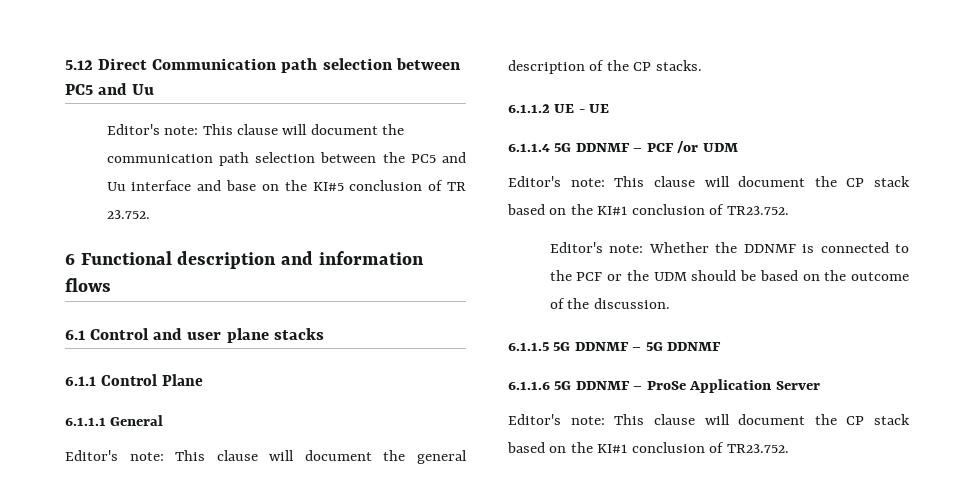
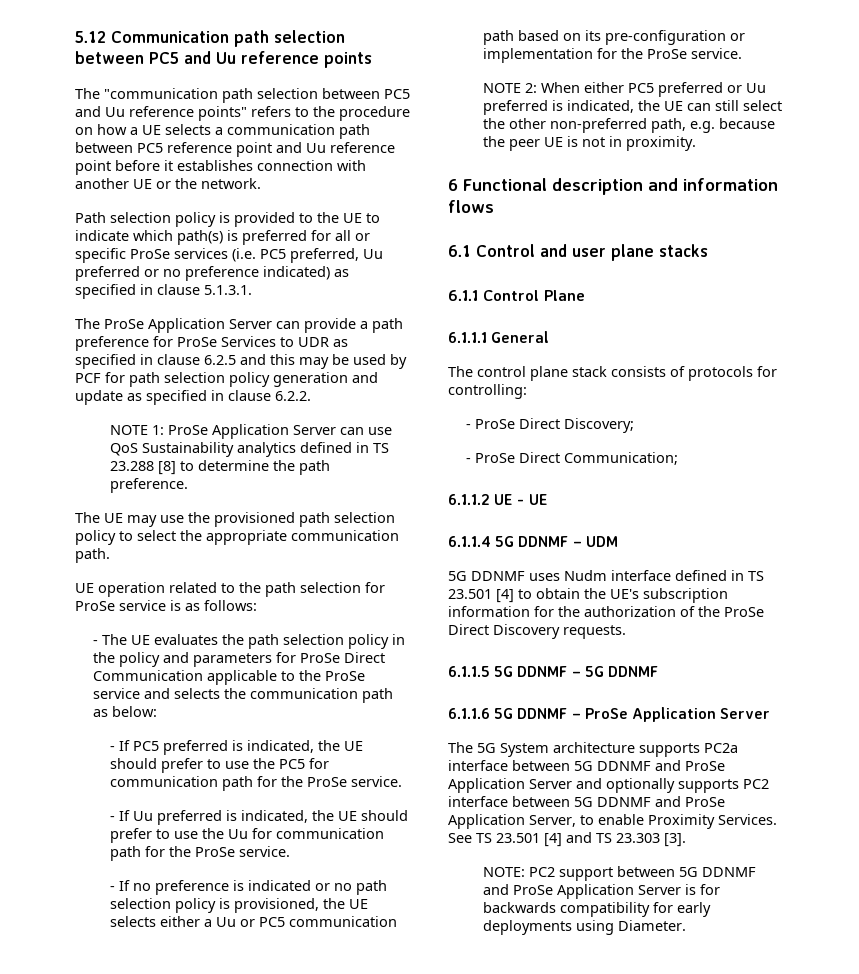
[98,58,148,70] Direct -> (106, 37) none
[106,124,405,135] [106,152,467,166] [106,180,467,191] [106,210,150,219] // Editor's note: This clause will document the communication path selection between the PC5 and Uu interface and base on the KI#5 conclusion of TR 23.752. -> [241,51,372,68] [75,88,410,103] [75,106,410,121] [75,124,370,139] [75,142,395,157] [75,160,366,175] [75,178,261,189] [75,212,380,227] [75,230,370,245] [75,248,383,263] [75,266,349,281] [75,284,252,299] [75,318,403,333] [75,336,348,351] [75,354,407,369] [75,372,378,387] [75,390,311,405] [110,424,393,439] [110,442,390,457] [110,460,331,475] [110,478,189,493] [75,512,395,527] [75,530,399,545] [75,548,110,563] [75,582,385,597] [75,600,257,611] [92,634,405,649] [92,652,385,667] [92,670,365,685] [92,688,393,703] [92,706,157,717] [110,740,364,755] [110,758,330,773] [110,776,403,791] [110,810,409,825] [110,828,385,843] [110,846,291,861] [110,880,388,895] [110,898,369,913] [110,916,398,927] [483,30,746,45] [483,48,743,63] [483,82,767,97] [483,100,783,115] [483,118,776,133] [483,136,697,151] reference points // The "communication path selection between PC5 and Uu reference points" refers to the procedure on how a UE selects a communication path between PC5 reference point and Uu reference point before it establishes connection with another UE or the network. // Path selection policy is provided to the UE to indicate which path(s) is preferred for all or specific ProSe services (i.e. PC5 preferred, Uu preferred or no preference indicated) as specified in clause 5.1.3.1. // The ProSe Application Server can provide a path preference for ProSe Services to UDR as specified in clause 6.2.5 and this may be used by PCF for path selection policy generation and update as specified in clause 6.2.2. // NOTE 1: ProSe Application Server can use QoS Sustainability analytics defined in TS 23.288 [8] to determine the path preference. // The UE may use the provisioned path selection policy to select the appropriate communication path. // UE operation related to the path selection for ProSe service is as follows: // - The UE evaluates the path selection policy in the policy and parameters for ProSe Direct Communication applicable to the ProSe service and selects the communication path as below: // - If PC5 preferred is indicated, the UE should prefer to use the PC5 for communication path for the ProSe service. // - If Uu preferred is indicated, the UE should prefer to use the Uu for communication path for the ProSe service. // - If no preference is indicated or no path selection policy is provisioned, the UE selects either a Uu or PC5 communication path based on its pre-configuration or implementation for the ProSe service. // NOTE 2: When either PC5 preferred or Uu preferred is indicated, the UE can still select the other non-preferred path, e.g. because the peer UE is not in proximity.
[65,450,467,464] [508,60,702,74] Editor's note: This clause will document the general description of the CP stacks. -> [448,366,777,381] [448,384,527,399] [465,418,634,433] [465,452,678,465] The control plane stack consists of protocols for controlling: // - ProSe Direct Discovery; // - ProSe Direct Communication;
[646,141,699,153] PCF /or -> (582, 544) none
[508,176,910,187] [507,204,789,215] [549,242,909,253] [549,270,909,281] [549,298,670,309] Editor's note: This clause will document the CP stack based on the KI#1 conclusion of TR23.752. // Editor's note: Whether the DDNMF is connected to the PCF or the UDM should be based on the outcome of the discussion. -> [448,570,764,581] [448,588,728,603] [448,606,764,617] [448,624,626,639] 5G DDNMF uses Nudm interface defined in TS 23.501 [4] to obtain the UE's subscription information for the authorization of the ProSe Direct Discovery requests.
[508,414,910,425] [507,442,789,453] Editor's note: This clause will document the CP stack based on the KI#1 conclusion of TR23.752. -> [448,742,738,757] [448,760,725,771] [448,778,769,793] [448,796,725,807] [448,814,777,829] [448,832,686,847] [483,866,757,881] [483,884,721,899] [483,902,712,917] [483,920,687,935] The 5G System architecture supports PC2a interface between 5G DDNMF and ProSe Application Server and optionally supports PC2 interface between 5G DDNMF and ProSe Application Server, to enable Proximity Services. See TS 23.501 [4] and TS 23.303 [3]. // NOTE: PC2 support between 5G DDNMF and ProSe Application Server is for backwards compatibility for early deployments using Diameter.

